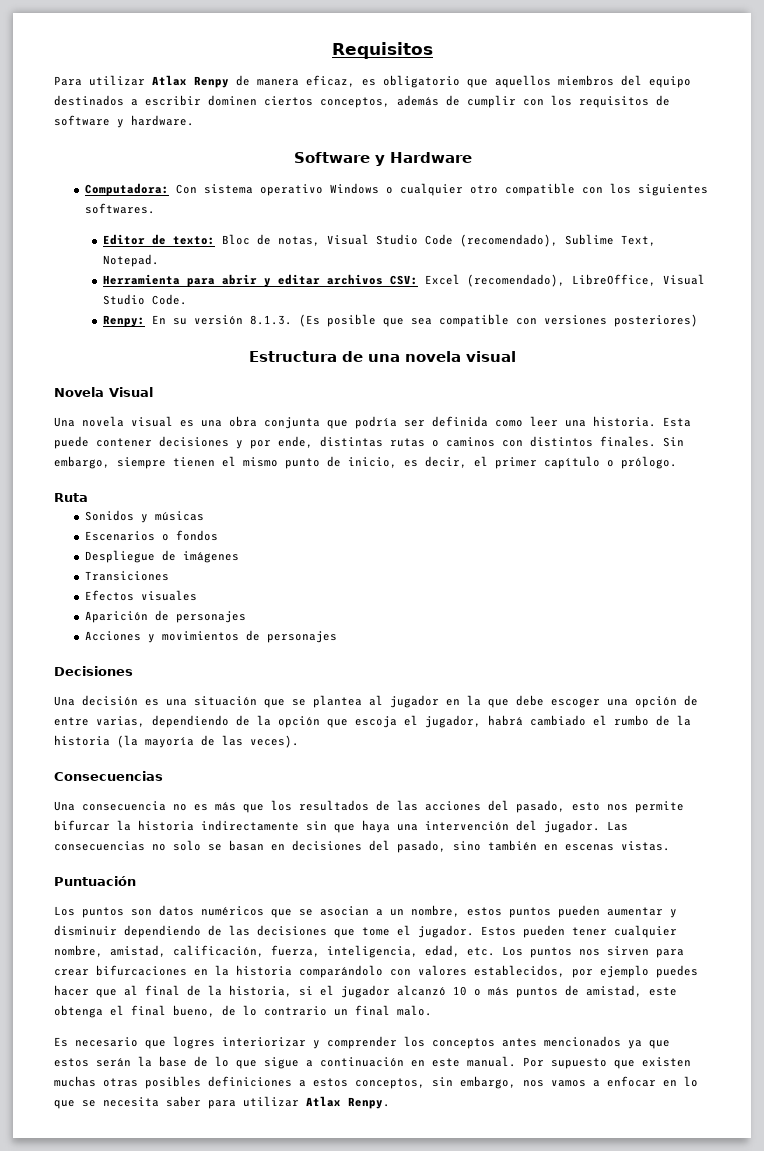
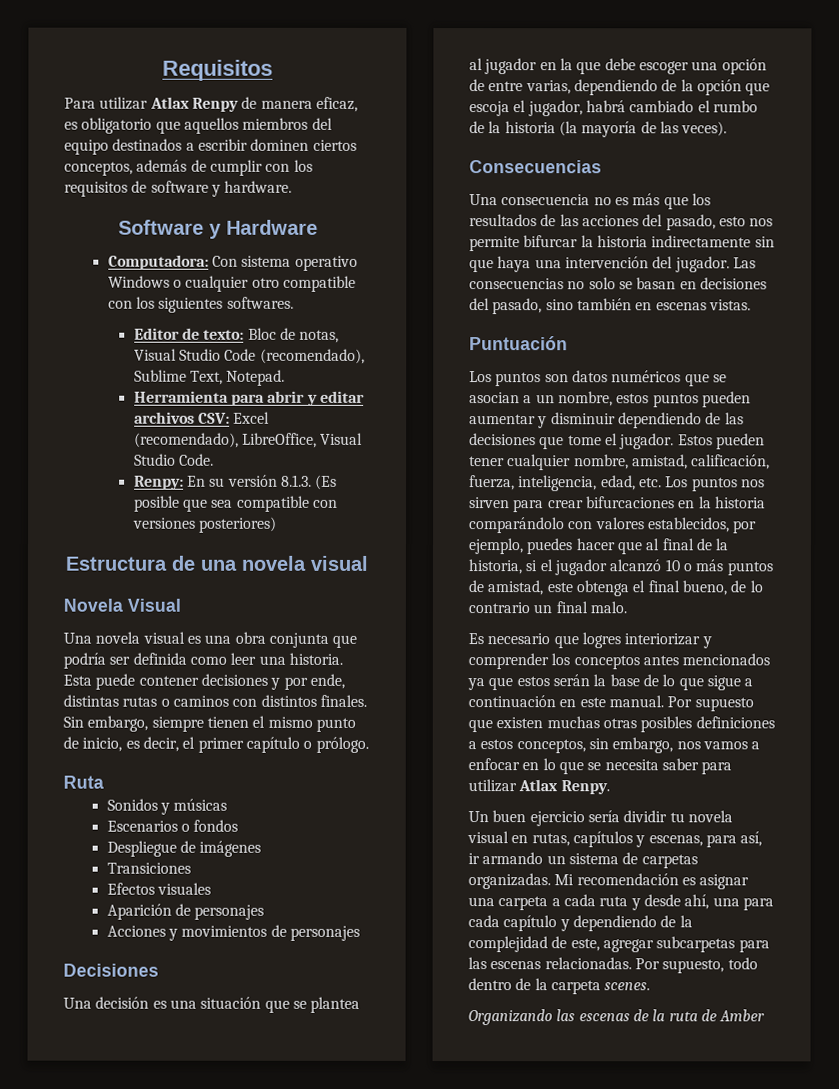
[600,965,649,978] ejemplo -> [468,538,524,555] ejemplo,
(390, 1103) none -> [468,810,733,827] [467,831,763,848] [468,852,698,869] [468,873,750,890] [468,894,774,911] [468,915,693,932] [468,936,770,953] [468,957,758,974] [468,978,651,995] [468,1009,766,1026] // Un buen ejercicio sería dividir tu novela visual en rutas, capítulos y escenas, para así, ir armando un sistema de carpetas organizadas. Mi recomendación es asignar una carpeta a cada ruta y desde ahí, una para cada capítulo y dependiendo de la complejidad de este, agregar subcarpetas para las escenas relacionadas. Por supuesto, todo dentro de la carpeta scenes. // Organizando las escenas de la ruta de Amber

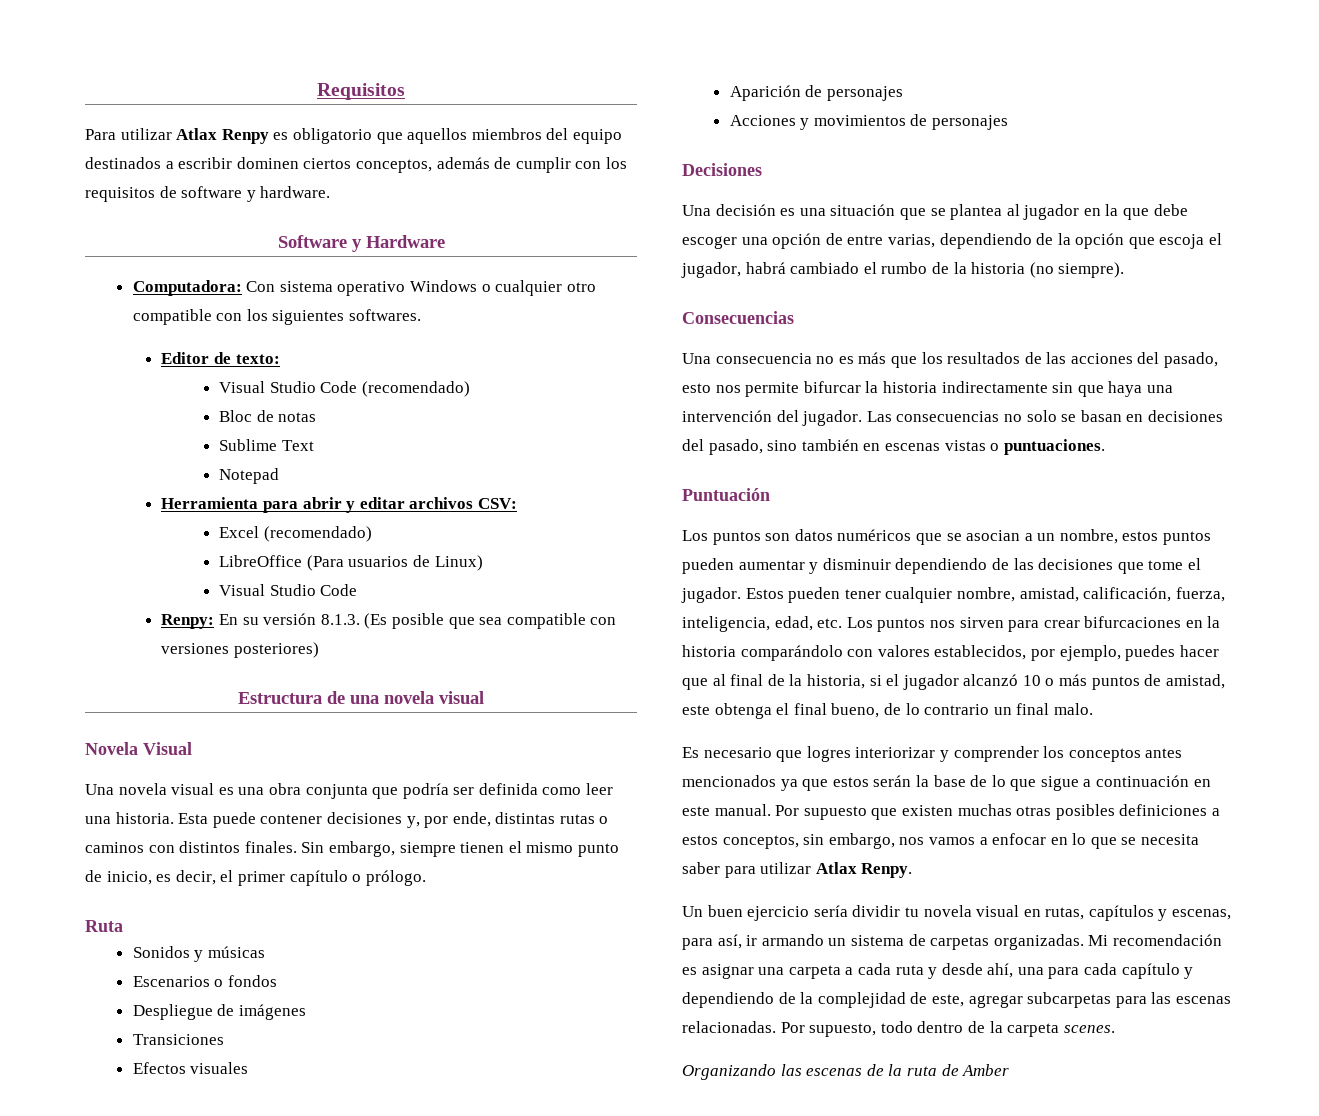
[241,96,358,112] de manera eficaz, -> (269, 136) none
[247,327,340,343] [133,348,365,364] [133,369,286,386] Bloc de notas, Visual Studio Code (recomendado), Sublime Text, Notepad. -> [219,381,470,397] [219,410,317,422] [219,439,314,451] [219,468,280,484] // Visual Studio Code (recomendado) // Bloc de notas // Sublime Text // Notepad
[233,411,271,424] [133,432,364,448] [133,453,214,466] Excel (recomendado), LibreOffice, Visual Studio Code. -> [219,526,372,542] [219,555,483,571] [219,584,358,596] // Excel (recomendado) // LibreOffice (Para usuarios de Linux) // Visual Studio Code
[270,677,281,690] y -> [406,816,420,828] y,
[558,121,728,138] (la mayoría de las veces). -> [1029,262,1125,278] (no siempre).
[708,299,751,311] vistas. -> [944,439,1105,455] vistas o puntuaciones.

